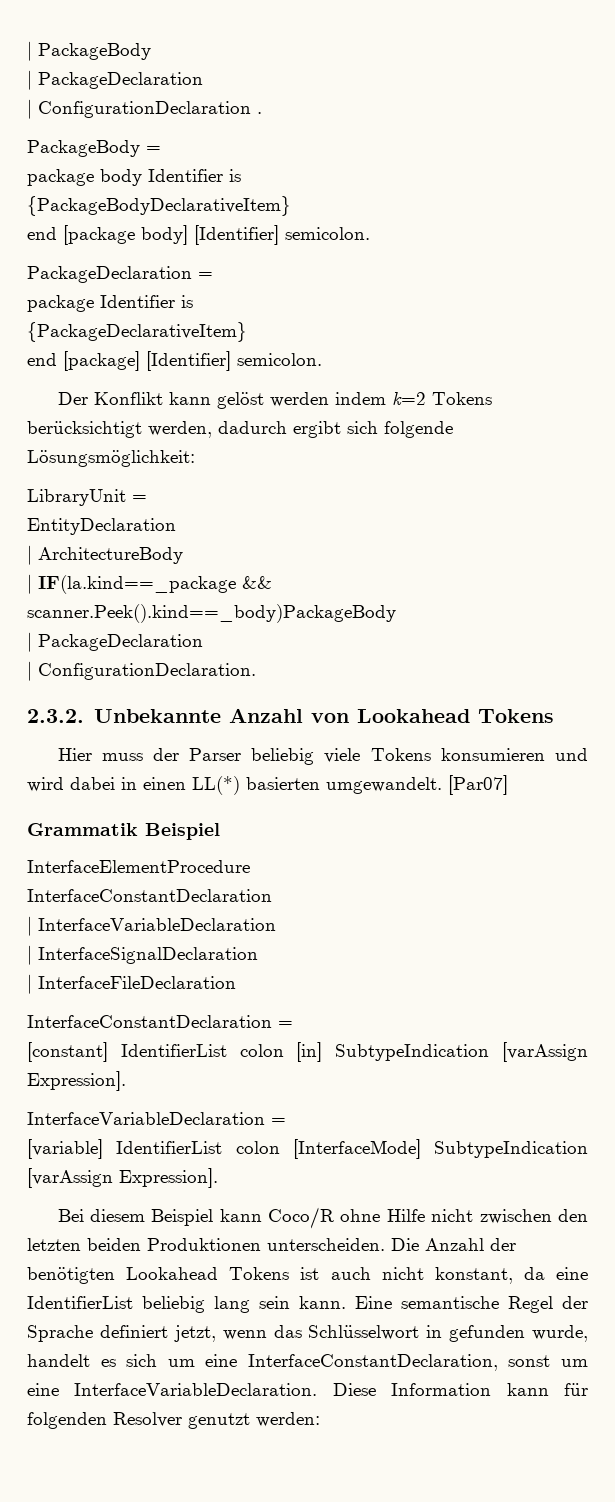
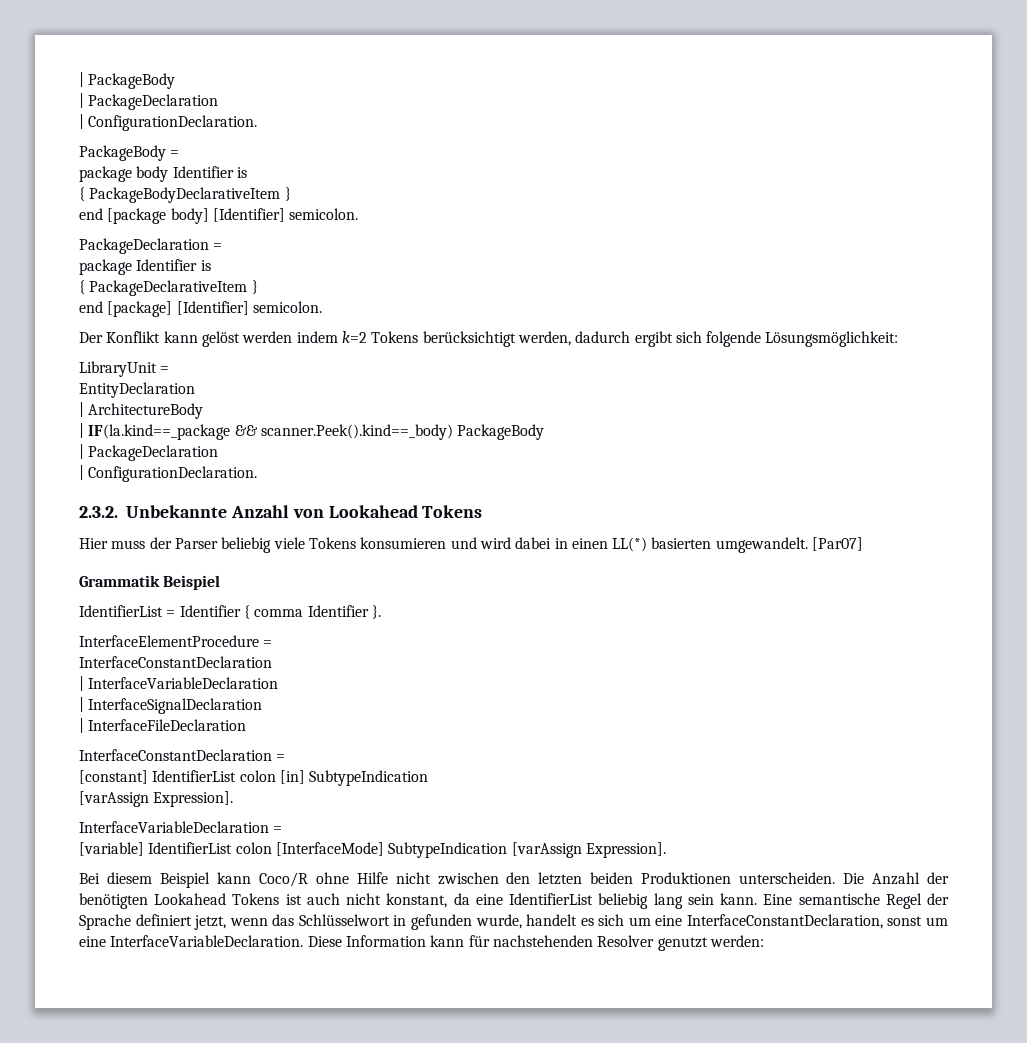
[38,101,262,118] ConfigurationDeclaration . -> [88,115,258,131] ConfigurationDeclaration.
[27,196,291,216] {PackageBodyDeclarativeItem} -> [79,187,291,203] { PackageBodyDeclarativeItem }
[27,322,247,342] {PackageDeclarativeItem} -> [79,280,258,296] { PackageDeclarativeItem }
[27,604,396,623] scanner.Peek().kind==_body)PackageBody -> [260,424,545,440] scanner.Peek().kind==_body) PackageBody
(220, 831) none -> [79,605,381,619] // IdentifierList = Identifier { comma Identifier }.
(250, 866) none -> [263,640,273,647] =
(490, 1052) none -> (429, 778) //
[27,1412,107,1429] folgenden -> [492,935,593,947] nachstehenden

